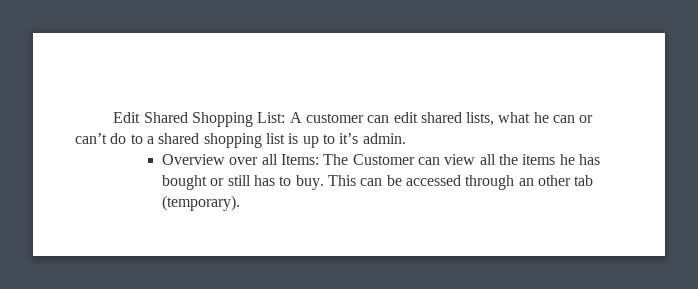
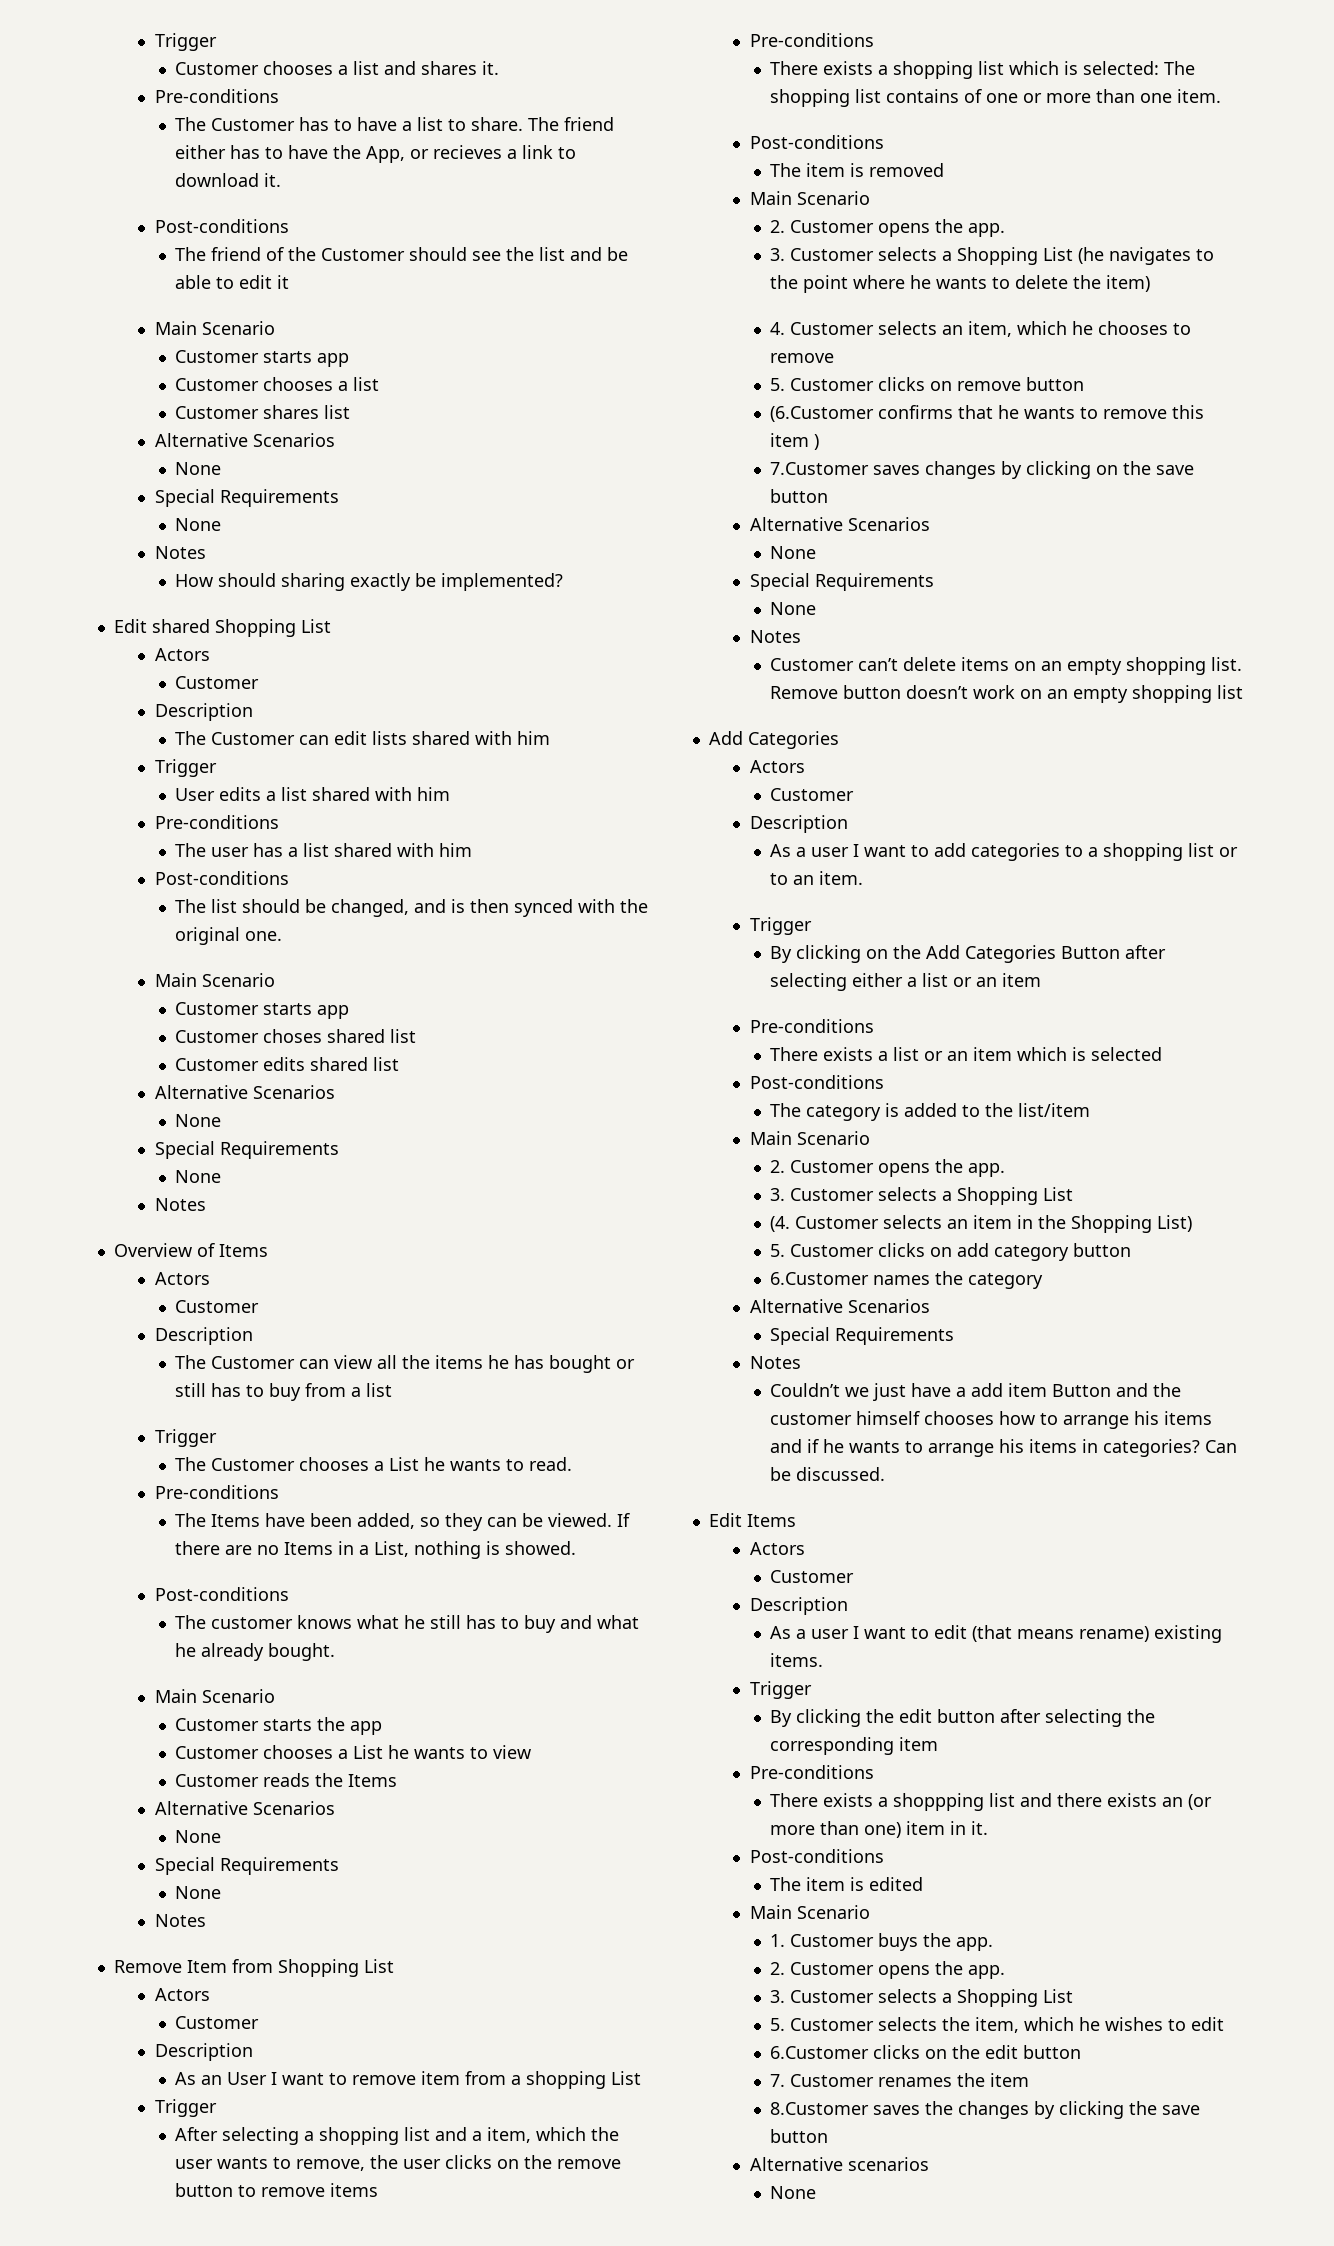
[113,112,594,127] [75,133,406,148] [161,154,319,165] Edit Shared Shopping List: A customer can edit shared lists, what he can or can’t do to a shared shopping list is up to it’s admin. // Overview over all Items: -> [154,33,217,51] [174,61,499,75] [154,89,279,103] [174,117,614,131] [174,145,576,163] [174,173,281,187] [154,219,289,233] [174,247,628,261] [174,275,289,289] [154,321,275,335] [174,350,349,367] [174,377,379,391] [174,405,350,419] [154,433,335,447] [174,462,221,475] [154,489,339,507] [174,518,221,531] [154,546,206,559] [174,573,563,591] [113,619,331,637] [154,648,210,661] [174,676,259,689] [154,703,253,721] [174,731,550,745] [154,759,217,777] [174,787,450,801] [154,815,279,829] [174,843,472,857] [154,871,289,885] [174,899,648,917] [174,927,282,945] [154,973,275,987] [174,1002,349,1019] [174,1029,416,1043] [174,1057,399,1071] [154,1085,335,1099] [174,1114,221,1127] [154,1141,339,1159] [174,1170,221,1183] [154,1198,206,1211] [113,1243,268,1257] [154,1272,210,1285] [174,1300,259,1313] [154,1327,253,1345] Trigger // Customer chooses a list and shares it. // Pre-conditions // The Customer has to have a list to share. The friend either has to have the App, or recieves a link to download it. // Post-conditions // The friend of the Customer should see the list and be able to edit it // Main Scenario // Customer starts app // Customer chooses a list // Customer shares list // Alternative Scenarios // None // Special Requirements // None // Notes // How should sharing exactly be implemented? // Edit shared Shopping List // Actors // Customer // Description // The Customer can edit lists shared with him // Trigger // User edits a list shared with him // Pre-conditions // The user has a list shared with him // Post-conditions // The list should be changed, and is then synced with the original one. // Main Scenario // Customer starts app // Customer choses shared list // Customer edits shared list // Alternative Scenarios // None // Special Requirements // None // Notes // Overview of Items // Actors // Customer // Description //
[295,175,594,190] [161,195,240,211] buy. This can be accessed through an other tab (temporary). -> [268,1383,392,1401] [154,1429,217,1447] [174,1457,572,1471] [154,1485,279,1499] [174,1513,630,1531] [174,1541,576,1559] [154,1587,289,1601] [174,1615,639,1633] [174,1643,335,1661] [154,1689,275,1703] [174,1717,382,1735] [174,1745,531,1759] [174,1773,397,1787] [154,1801,335,1815] [174,1830,221,1843] [154,1857,339,1875] [174,1886,221,1899] [154,1914,206,1927] [113,1959,394,1977] [154,1988,210,2001] [174,2016,259,2029] [154,2043,253,2061] [174,2071,641,2089] [154,2099,217,2117] [174,2127,619,2145] [174,2155,621,2171] [174,2183,378,2197] [749,33,874,47] [769,61,1195,79] [769,89,1221,107] [749,135,884,149] [769,163,944,177] [749,191,870,205] [769,219,1005,237] [769,247,1214,265] [769,275,1150,293] [769,321,1191,337] [769,353,834,363] [769,377,1084,391] [769,405,1204,422] [769,433,819,450] [769,461,1194,479] [769,489,828,503] [749,517,930,531] [769,546,816,559] [749,573,934,591] [769,602,816,615] [749,630,801,643] [769,657,1242,675] [769,685,1243,703] [708,731,839,749] [749,760,805,773] [769,788,854,801] [749,815,848,833] [769,843,1238,861] [769,871,863,885] [749,917,812,935] [769,945,1166,963] [769,973,1041,991] [749,1019,874,1033] [769,1047,1162,1061] [749,1075,884,1089] [769,1103,1090,1121] [749,1131,870,1145] [769,1159,1005,1177] [769,1187,1073,1205] [769,1215,1192,1233] [769,1243,1131,1261] [769,1271,1043,1289] [749,1299,930,1313] [769,1327,954,1345] [749,1356,801,1369] [769,1383,1181,1401] [769,1411,1212,1429] [769,1439,1237,1457] [769,1467,885,1481] [708,1513,796,1527] [749,1542,805,1555] [769,1570,854,1583] [749,1597,848,1615] [769,1625,1222,1643] [769,1653,823,1667] [749,1681,812,1699] [769,1709,1155,1727] [769,1737,938,1755] [749,1765,874,1779] [769,1793,1212,1811] [769,1821,988,1838] [749,1849,884,1863] [769,1877,923,1891] [749,1905,870,1919] [769,1933,993,1951] [769,1961,1005,1979] [769,1989,1073,2007] [769,2017,1224,2033] [769,2045,1081,2059] [769,2073,1029,2087] [769,2101,1200,2119] [769,2129,828,2143] [749,2157,929,2171] [769,2186,816,2199] buy from a list // Trigger // The Customer chooses a List he wants to read. // Pre-conditions // The Items have been added, so they can be viewed. If there are no Items in a List, nothing is showed. // Post-conditions // The customer knows what he still has to buy and what he already bought. // Main Scenario // Customer starts the app // Customer chooses a List he wants to view // Customer reads the Items // Alternative Scenarios // None // Special Requirements // None // Notes // Remove Item from Shopping List // Actors // Customer // Description // As an User I want to remove item from a shopping List // Trigger // After selecting a shopping list and a item, which the user wants to remove, the user clicks on the remove button to remove items // Pre-conditions // There exists a shopping list which is selected: The shopping list contains of one or more than one item. // Post-conditions // The item is removed // Main Scenario // 2. Customer opens the app. // 3. Customer selects a Shopping List (he navigates to the point where he wants to delete the item) // 4. Customer selects an item, which he chooses to remove // 5. Customer clicks on remove button // (6.Customer confirms that he wants to remove this item ) // 7.Customer saves changes by clicking on the save button // Alternative Scenarios // None // Special Requirements // None // Notes // Customer can’t delete items on an empty shopping list. Remove button doesn’t work on an empty shopping list // Add Categories // Actors // Customer // Description // As a user I want to add categories to a shopping list or to an item. // Trigger // By clicking on the Add Categories Button after selecting either a list or an item // Pre-conditions // There exists a list or an item which is selected // Post-conditions // The category is added to the list/item // Main Scenario // 2. Customer opens the app. // 3. Customer selects a Shopping List // (4. Customer selects an item in the Shopping List) // 5. Customer clicks on add category button // 6.Customer names the category // Alternative Scenarios // Special Requirements // Notes // Couldn’t we just have a add item Button and the customer himself chooses how to arrange his items and if he wants to arrange his items in categories? Can be discussed. // Edit Items // Actors // Customer // Description // As a user I want to edit (that means rename) existing items. // Trigger // By clicking the edit button after selecting the corresponding item // Pre-conditions // There exists a shoppping list and there exists an (or more than one) item in it. // Post-conditions // The item is edited // Main Scenario // 1. Customer buys the app. // 2. Customer opens the app. // 3. Customer selects a Shopping List // 5. Customer selects the item, which he wishes to edit // 6.Customer clicks on the edit button // 7. Customer renames the item // 8.Customer saves the changes by clicking the save button // Alternative scenarios // None

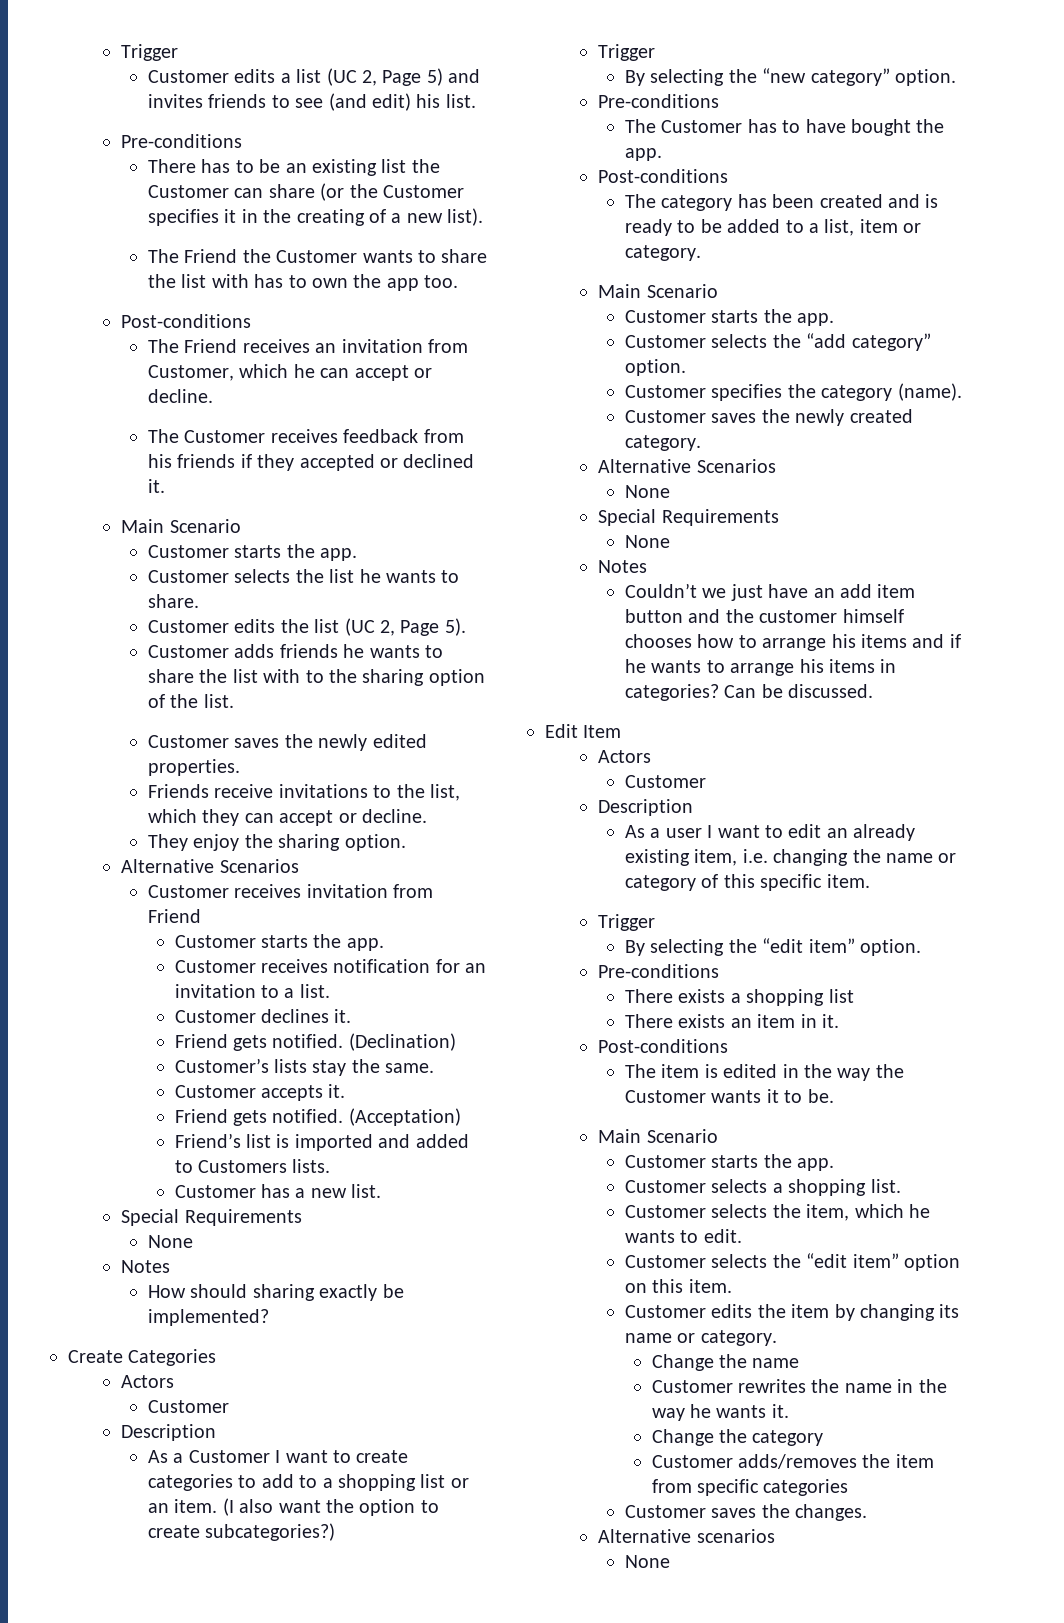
[262,61,499,75] [154,89,279,103] [174,117,614,131] [174,145,576,163] [174,173,281,187] [154,219,289,233] [174,247,628,261] [174,275,289,289] [154,321,275,335] [174,350,349,367] [174,377,379,391] [174,405,350,419] [154,433,335,447] [174,462,221,475] chooses a list and shares it. // Pre-conditions // The Customer has to have a list to share. The friend either has to have the App, or recieves a link to download it. // Post-conditions // The friend of the Customer should see the list and be able to edit it // Main Scenario // Customer starts app // Customer chooses a list // Customer shares list // Alternative Scenarios // None -> [234,68,481,86] [147,93,476,111] [121,134,243,148] [147,159,440,176] [147,183,464,201] [147,208,484,226] [147,249,488,263] [147,274,459,291] [121,314,252,328] [147,339,468,353] [147,364,432,381] [147,389,213,403] [147,429,464,443] [147,454,475,471] [147,479,165,493] [121,519,241,533] [147,544,358,561] [147,569,460,583] [147,594,199,608] [147,618,466,636] [147,644,443,658] [147,669,485,686] [147,694,234,708] [147,734,427,751] [147,759,240,776] [147,784,460,801] [147,809,427,826] [147,834,406,851] [121,859,299,873] [147,884,434,898] [147,909,201,923] [174,934,384,951] [174,959,487,973] [174,984,330,998] [174,1009,352,1023] [174,1033,456,1051] [174,1058,435,1076] [174,1084,346,1101] [174,1108,461,1126] [174,1133,469,1151] [174,1159,331,1173] [174,1184,382,1198] edits a list (UC 2, Page 5) and invites friends to see (and edit) his list. // Pre-conditions // There has to be an existing list the Customer can share (or the Customer specifies it in the creating of a new list). // The Friend the Customer wants to share the list with has to own the app too. // Post-conditions // The Friend receives an invitation from Customer, which he can accept or decline. // The Customer receives feedback from his friends if they accepted or declined it. // Main Scenario // Customer starts the app. // Customer selects the list he wants to share. // Customer edits the list (UC 2, Page 5). // Customer adds friends he wants to share the list with to the sharing option of the list. // Customer saves the newly edited properties. // Friends receive invitations to the list, which they can accept or decline. // They enjoy the sharing option. // Alternative Scenarios // Customer receives invitation from Friend // Customer starts the app. // Customer receives notification for an invitation to a list. // Customer declines it. // Friend gets notified. (Declination) // Customer’s lists stay the same. // Customer accepts it. // Friend gets notified. (Acceptation) // Friend’s list is imported and added to Customers lists. // Customer has a new list.
[113,619,331,637] [154,648,210,661] [174,676,259,689] [154,703,253,721] [174,731,550,745] [154,759,217,777] [174,787,450,801] [154,815,279,829] [174,843,472,857] [154,871,289,885] [174,899,648,917] [174,927,282,945] [154,973,275,987] [174,1002,349,1019] [174,1029,416,1043] [174,1057,399,1071] [154,1085,335,1099] [174,1114,221,1127] [154,1141,339,1159] [174,1170,221,1183] [154,1198,206,1211] [113,1243,268,1257] [154,1272,210,1285] [174,1300,259,1313] [154,1327,253,1345] [174,1355,635,1373] [174,1383,392,1401] [154,1429,217,1447] [174,1457,572,1471] [154,1485,279,1499] [174,1513,630,1531] [174,1541,576,1559] [154,1587,289,1601] [174,1615,639,1633] [174,1643,335,1661] [154,1689,275,1703] [174,1717,382,1735] [174,1745,531,1759] [174,1773,397,1787] [154,1801,335,1815] [174,1830,221,1843] [154,1857,339,1875] [174,1886,221,1899] [154,1914,206,1927] [113,1959,394,1977] [154,1988,210,2001] [174,2016,259,2029] [154,2043,253,2061] [174,2071,641,2089] [154,2099,217,2117] [174,2127,619,2145] [174,2155,621,2171] [174,2183,378,2197] [749,33,874,47] [769,61,1195,79] [769,89,1221,107] [749,135,884,149] [769,163,944,177] [749,191,870,205] [769,219,1005,237] [769,247,1214,265] [769,275,1150,293] [769,321,1191,337] [769,353,834,363] [769,377,1084,391] [769,405,1204,422] [769,433,819,450] [769,461,1194,479] [769,489,828,503] [749,517,930,531] [769,546,816,559] [749,573,934,591] [769,602,816,615] [749,630,801,643] [769,657,1242,675] [769,685,1243,703] [708,731,839,749] [749,760,805,773] [769,788,854,801] [749,815,848,833] [769,843,1238,861] [769,871,863,885] [749,917,812,935] [769,945,1166,963] [769,973,1041,991] [749,1019,874,1033] [769,1047,1162,1061] [749,1075,884,1089] [769,1103,1090,1121] [749,1131,870,1145] [769,1159,1005,1177] [769,1187,1073,1205] [769,1215,1192,1233] [769,1243,1131,1261] [769,1271,1043,1289] [749,1299,930,1313] [769,1327,954,1345] [749,1356,801,1369] Edit shared Shopping List // Actors // Customer // Description // The Customer can edit lists shared with him // Trigger // User edits a list shared with him // Pre-conditions // The user has a list shared with him // Post-conditions // The list should be changed, and is then synced with the original one. // Main Scenario // Customer starts app // Customer choses shared list // Customer edits shared list // Alternative Scenarios // None // Special Requirements // None // Notes // Overview of Items // Actors // Customer // Description // The Customer can view all the items he has bought or still has to buy from a list // Trigger // The Customer chooses a List he wants to read. // Pre-conditions // The Items have been added, so they can be viewed. If there are no Items in a List, nothing is showed. // Post-conditions // The customer knows what he still has to buy and what he already bought. // Main Scenario // Customer starts the app // Customer chooses a List he wants to view // Customer reads the Items // Alternative Scenarios // None // Special Requirements // None // Notes // Remove Item from Shopping List // Actors // Customer // Description // As an User I want to remove item from a shopping List // Trigger // After selecting a shopping list and a item, which the user wants to remove, the user clicks on the remove button to remove items // Pre-conditions // There exists a shopping list which is selected: The shopping list contains of one or more than one item. // Post-conditions // The item is removed // Main Scenario // 2. Customer opens the app. // 3. Customer selects a Shopping List (he navigates to the point where he wants to delete the item) // 4. Customer selects an item, which he chooses to remove // 5. Customer clicks on remove button // (6.Customer confirms that he wants to remove this item ) // 7.Customer saves changes by clicking on the save button // Alternative Scenarios // None // Special Requirements // None // Notes // Customer can’t delete items on an empty shopping list. Remove button doesn’t work on an empty shopping list // Add Categories // Actors // Customer // Description // As a user I want to add categories to a shopping list or to an item. // Trigger // By clicking on the Add Categories Button after selecting either a list or an item // Pre-conditions // There exists a list or an item which is selected // Post-conditions // The category is added to the list/item // Main Scenario // 2. Customer opens the app. // 3. Customer selects a Shopping List // (4. Customer selects an item in the Shopping List) // 5. Customer clicks on add category button // 6.Customer names the category // Alternative Scenarios // Special Requirements // Notes -> [68,1349,217,1366] [121,1375,175,1388] [147,1400,229,1413] [121,1424,217,1441] [147,1450,409,1463] [147,1474,469,1491] [147,1498,439,1516] [147,1523,336,1541] [598,44,656,61] [624,68,956,86] [598,94,720,108] [624,119,945,136] [624,148,662,161] [598,169,729,183] [624,194,939,211] [624,219,922,236] [624,245,701,261] [598,284,718,298] [624,309,835,326] [624,333,931,351] [624,359,686,376] [624,383,962,401] [624,409,913,426] [624,435,701,451] [598,459,776,473] [624,485,670,498] [598,509,779,526] [624,535,670,548] [598,560,648,573] Create Categories // Actors // Customer // Description // As a Customer I want to create categories to add to a shopping list or an item. (I also want the option to create subcategories?) // Trigger // By selecting the “new category” option. // Pre-conditions // The Customer has to have bought the app. // Post-conditions // The category has been created and is ready to be added to a list, item or category. // Main Scenario // Customer starts the app. // Customer selects the “add category” option. // Customer specifies the category (name). // Customer saves the newly created category. // Alternative Scenarios // None // Special Requirements // None // Notes
[955,1387,966,1397] a -> [813,588,835,598] an
[1051,1384,1111,1397] Button -> [624,609,683,623] button
[746,1514,796,1527] Items -> [583,725,622,738] Item
[971,1625,1222,1643] [769,1653,823,1667] [749,1681,812,1699] [769,1709,1155,1727] [769,1737,938,1755] [749,1765,874,1779] [769,1793,1212,1811] [769,1821,901,1838] (that means rename) existing items. // Trigger // By clicking the edit button after selecting the corresponding item // Pre-conditions // There exists a shoppping list and there exists an (or more than one) -> [826,824,916,841] [624,849,957,866] [624,874,870,891] [598,914,656,931] [624,938,921,956] [598,964,720,978] [624,989,854,1006] [624,1014,752,1028] an already existing item, i.e. changing the name or category of this specific item. // Trigger // By selecting the “edit item” option. // Pre-conditions // There exists a shopping list // There exists an
[749,1905,870,1919] [769,1933,993,1951] [769,1961,1005,1979] [769,1989,1073,2007] [769,2018,785,2031] // Main Scenario // 1. Customer buys the app. // 2. Customer opens the app. // 3. Customer selects a Shopping List // 5. -> [782,1064,904,1081] [624,1089,834,1103] [598,1129,718,1143] [624,1154,835,1171] [624,1179,901,1196] in the way the Customer wants it to be. // Main Scenario // Customer starts the app. // Customer selects a shopping list. //
[1104,2017,1224,2031] [769,2045,1081,2059] [769,2073,1029,2087] [769,2101,1200,2119] [769,2129,828,2143] wishes to edit // 6.Customer clicks on the edit button // 7. Customer renames the item // 8.Customer saves the changes by clicking the save button -> [624,1229,742,1243] [624,1253,960,1271] [624,1279,732,1293] [624,1304,960,1321] [624,1330,777,1346] [651,1354,800,1371] [651,1379,947,1393] [651,1404,789,1421] [651,1429,824,1446] [651,1454,934,1469] [651,1479,849,1496] [624,1504,868,1521] wants to edit. // Customer selects the “edit item” option on this item. // Customer edits the item by changing its name or category. // Change the name // Customer rewrites the name in the way he wants it. // Change the category // Customer adds/removes the item from specific categories // Customer saves the changes.

